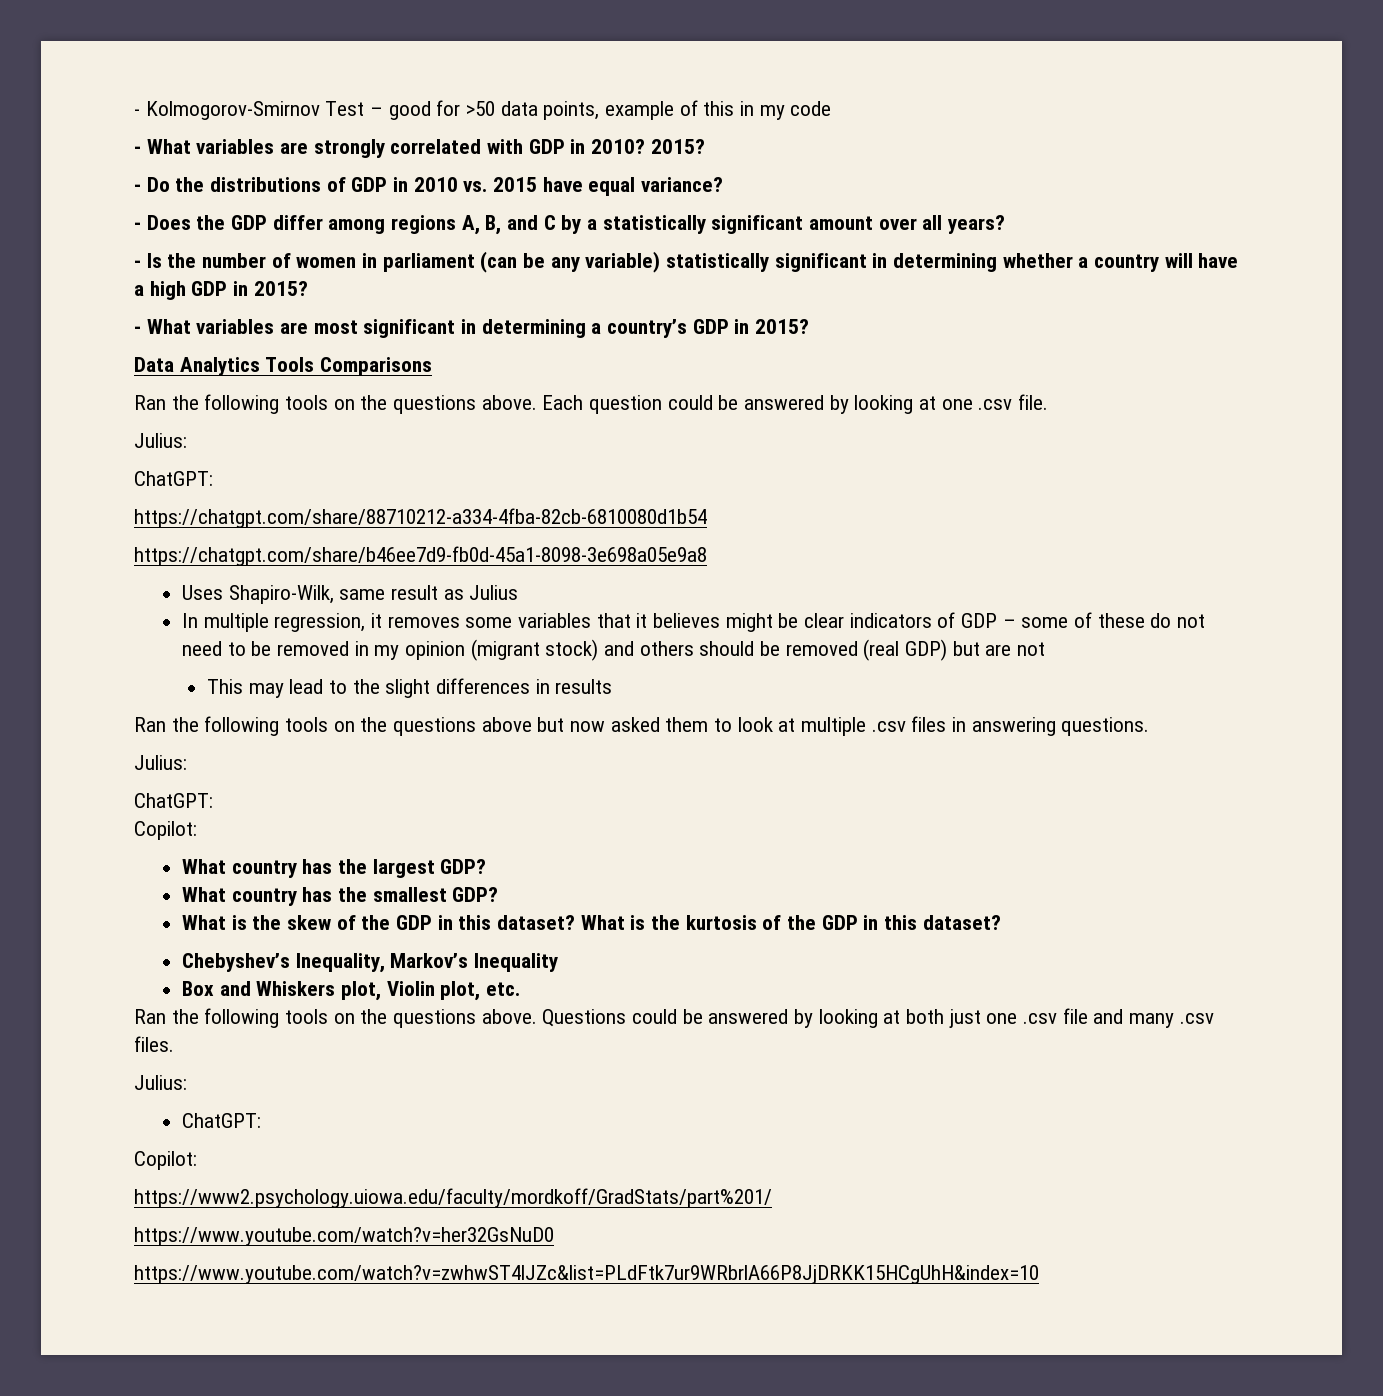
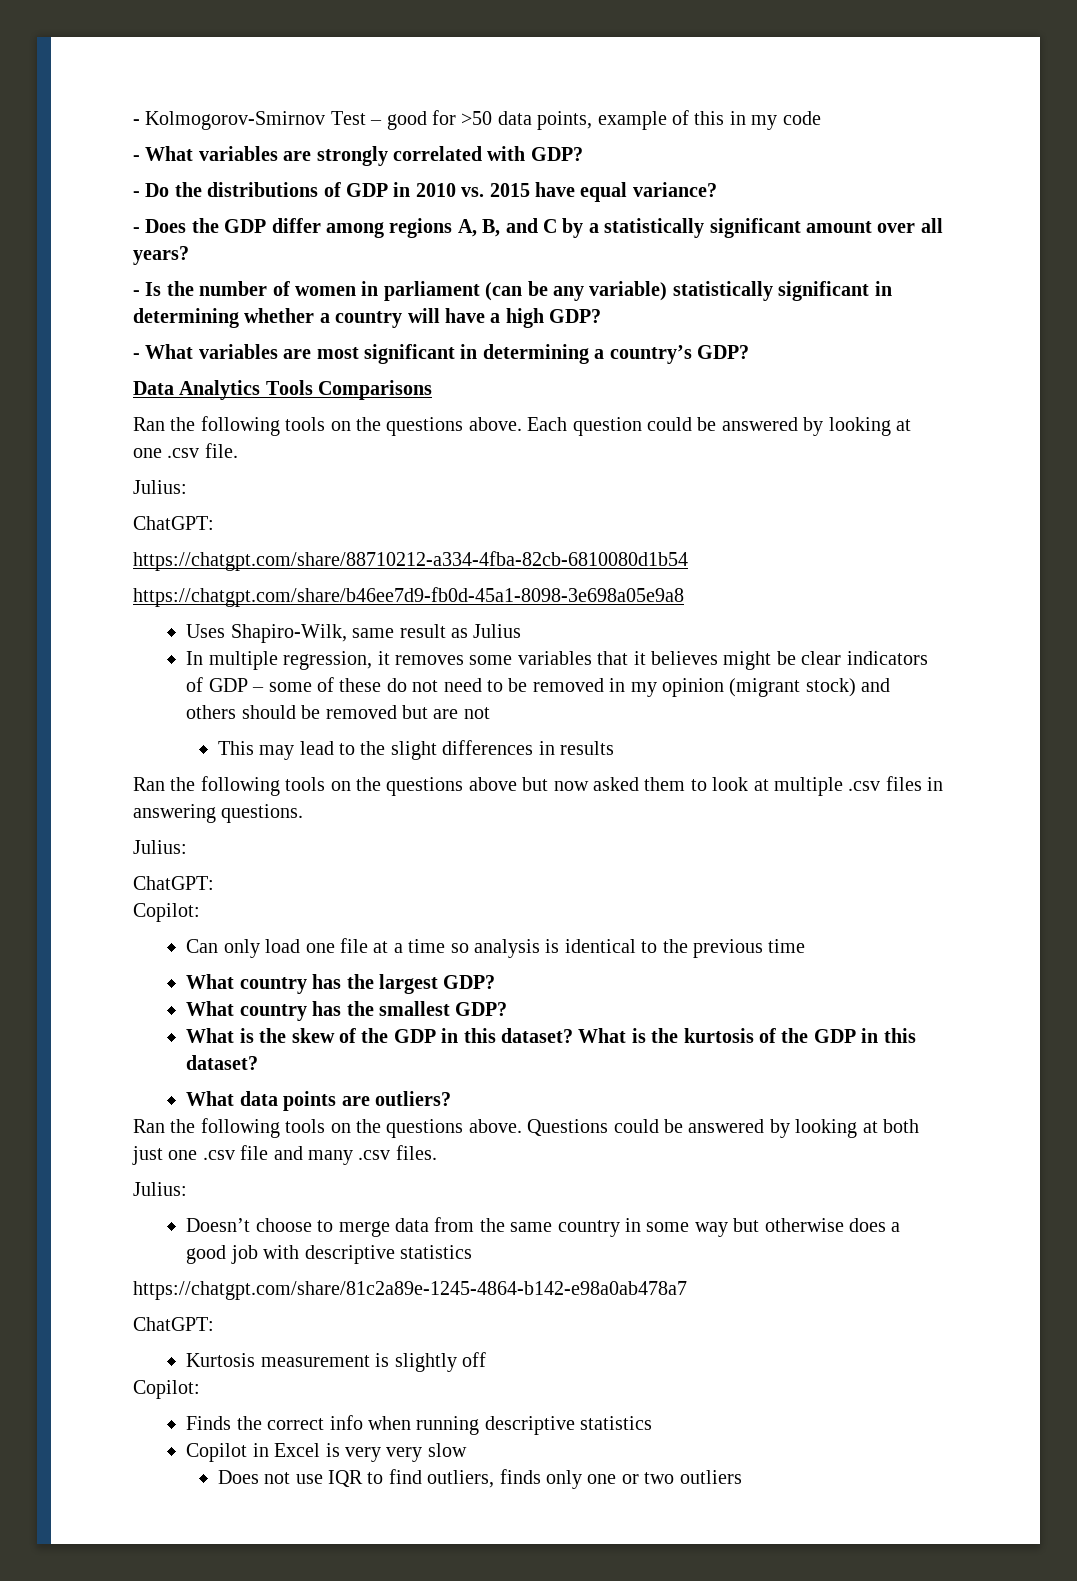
[528,139,705,154] GDP in 2010? 2015? -> [530,147,583,161] GDP?
[191,281,308,296] GDP in 2015? -> [549,309,602,323] GDP?
[692,319,810,334] GDP in 2015? -> [696,345,749,359] GDP?
[863,639,948,661] (real GDP) -> (397, 712) none
(197, 830) none -> [186,938,806,958] // Can only load one file at a time so analysis is identical to the previous time
[182,953,559,973] [182,981,521,1001] Chebyshev’s Inequality, Markov’s Inequality // Box and Whiskers plot, Violin plot, etc. -> [186,1091,451,1111] What data points are outliers?
[182,1113,262,1128] [134,1151,197,1170] [134,1188,772,1208] [134,1227,554,1246] [134,1265,1039,1284] ChatGPT: // Copilot: // https://www2.psychology.uiowa.edu/faculty/mordkoff/GradStats/part%201/ // https://www.youtube.com/watch?v=her32GsNuD0 // https://www.youtube.com/watch?v=zwhwST4lJZc&list=PLdFtk7ur9WRbrlA66P8JjDRKK15HCgUhH&index=10 -> [186,1217,901,1237] [186,1245,472,1264] [133,1281,687,1300] [133,1317,214,1331] [186,1352,486,1372] [133,1380,200,1399] [186,1415,653,1435] [186,1443,467,1462] [217,1469,742,1489] Doesn’t choose to merge data from the same country in some way but otherwise does a good job with descriptive statistics // https://chatgpt.com/share/81c2a89e-1245-4864-b142-e98a0ab478a7 // ChatGPT: // Kurtosis measurement is slightly off // Copilot: // Finds the correct info when running descriptive statistics // Copilot in Excel is very very slow // Does not use IQR to find outliers, finds only one or two outliers

